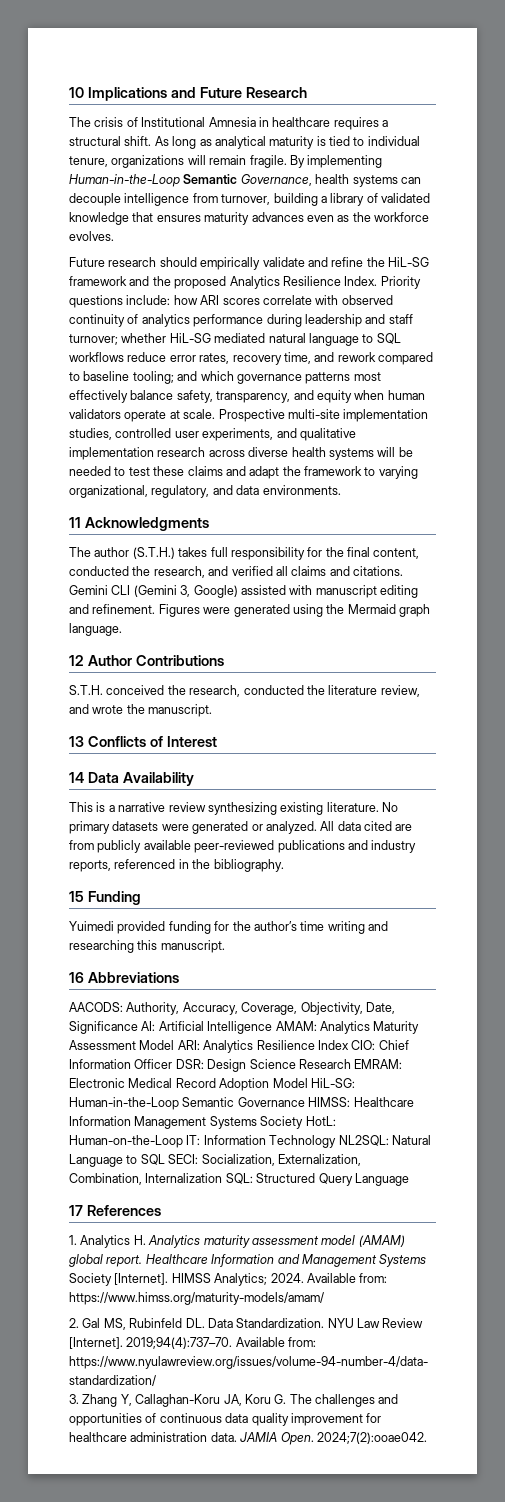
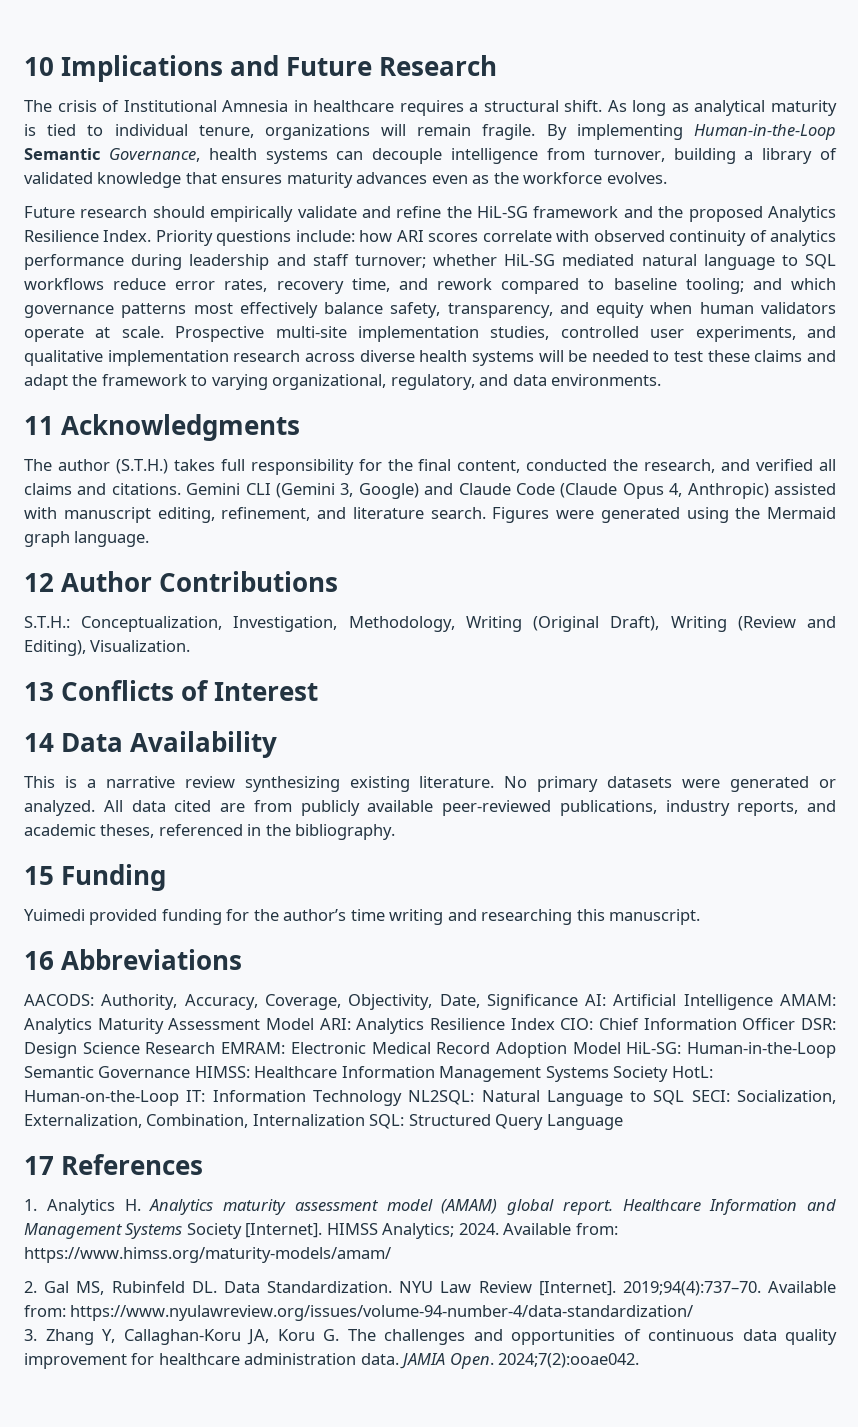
[240,585,418,598] [69,604,156,614] assisted with manuscript editing and refinement. -> [424,483,836,499] [24,507,486,523] and Claude Code (Claude Opus 4, Anthropic) assisted with manuscript editing, refinement, and literature search.
[69,685,420,697] [69,704,213,717] S.T.H. conceived the research, conducted the literature review, and wrote the manuscript. -> [24,616,836,632] [24,640,191,656] S.T.H.: Conceptualization, Investigation, Methodology, Writing (Original Draft), Writing (Review and Editing), Visualization.
[277,840,417,853] [69,860,111,872] publications and industry reports, -> [559,800,836,816] [24,824,155,838] publications, industry reports, and academic theses,

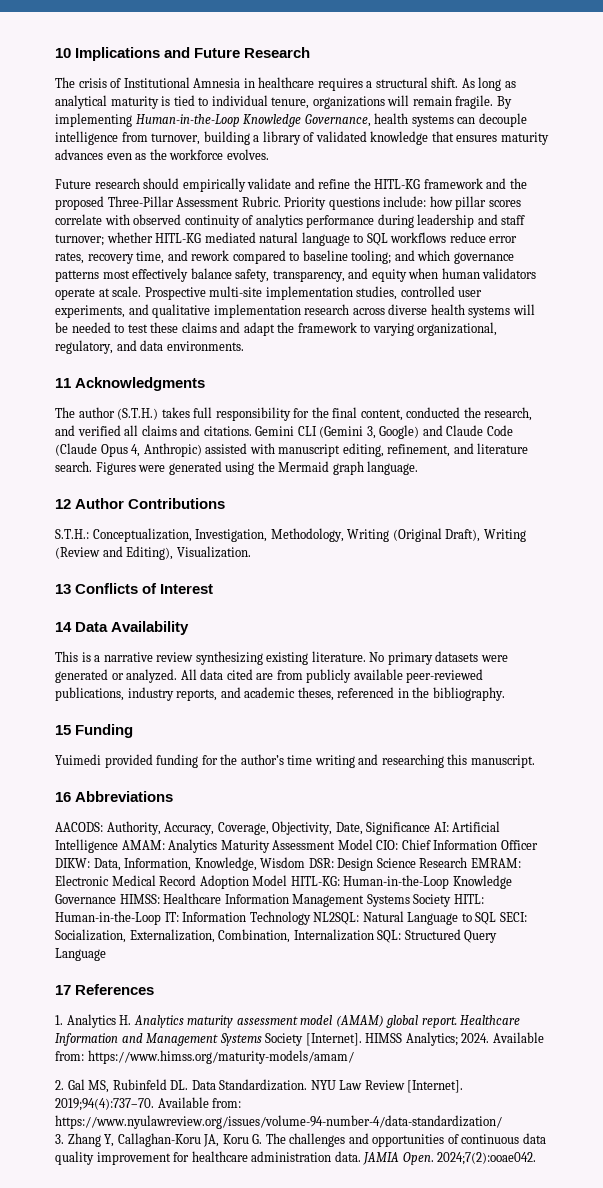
[24,148,100,160] Semantic -> [243,114,302,127] Knowledge
[477,206,529,218] HiL-SG -> [374,179,421,189] HITL-KG
[768,206,837,222] [24,230,152,242] Analytics Resilience Index. -> [107,196,281,207] Three-Pillar Assessment Rubric.
[396,230,424,242] ARI -> [455,196,487,210] pillar
[504,254,556,266] HiL-SG -> [155,233,202,243] HITL-KG
[319,1018,796,1034] ARI: Analytics Resilience Index CIO: Chief Information Officer -> [376,839,538,850] [55,857,306,871] CIO: Chief Information Officer DIKW: Data, Information, Knowledge, Wisdom
[626,1042,837,1058] [24,1066,94,1078] HiL-SG: Human-in-the-Loop Semantic -> [290,875,512,889] HITL-KG: Human-in-the-Loop Knowledge
[671,1066,713,1078] [24,1090,179,1106] HotL: Human-on-the-Loop -> [453,894,484,904] [55,911,161,925] HITL: Human-in-the-Loop

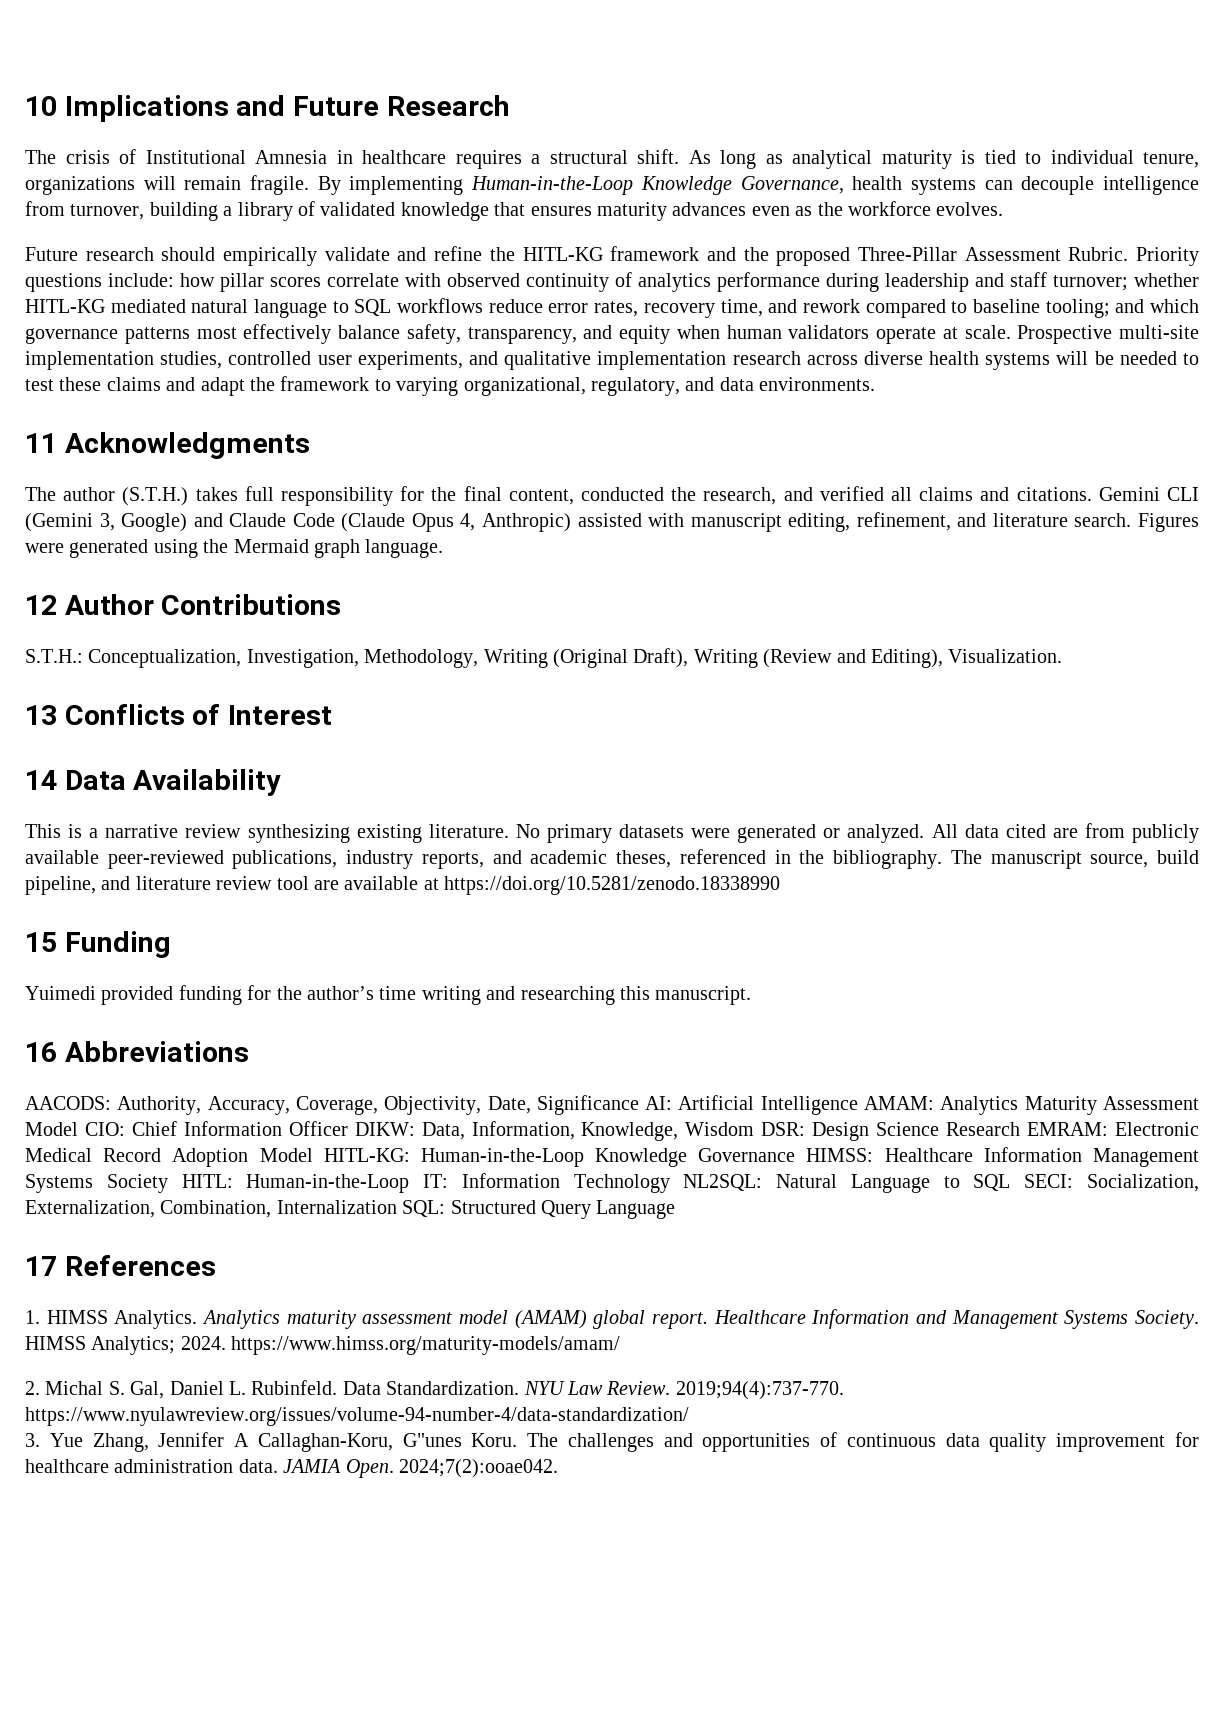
(505, 694) none -> [950,850,1200,869] [25,876,781,895] The manuscript source, build pipeline, and literature review tool are available at https://doi.org/10.5281/zenodo.18338990
[66,1014,132,1028] Analytics H. -> [46,1310,198,1329] HIMSS Analytics.
[265,1033,362,1046] Society [Internet]. -> [1135,1310,1199,1329] Society.
[492,1032,544,1043] [55,1051,84,1061] Available from: -> (226, 1343) none
[67,1079,464,1093] [55,1097,242,1111] [55,1115,502,1129] [55,1133,263,1147] Gal MS, Rubinfeld DL. Data Standardization. NYU Law Review [Internet]. 2019;94(4):737–70. Available from: https://www.nyulawreview.org/issues/volume-94-number-4/data-standardization/ // 3. Zhang Y, Callaghan-Koru JA, Koru G. -> [45,1380,844,1400] [25,1407,689,1426] [25,1432,518,1452] Michal S. Gal, Daniel L. Rubinfeld. Data Standardization. NYU Law Review. 2019;94(4):737-770. https://www.nyulawreview.org/issues/volume-94-number-4/data-standardization/ // 3. Yue Zhang, Jennifer A Callaghan-Koru, G"unes Koru.

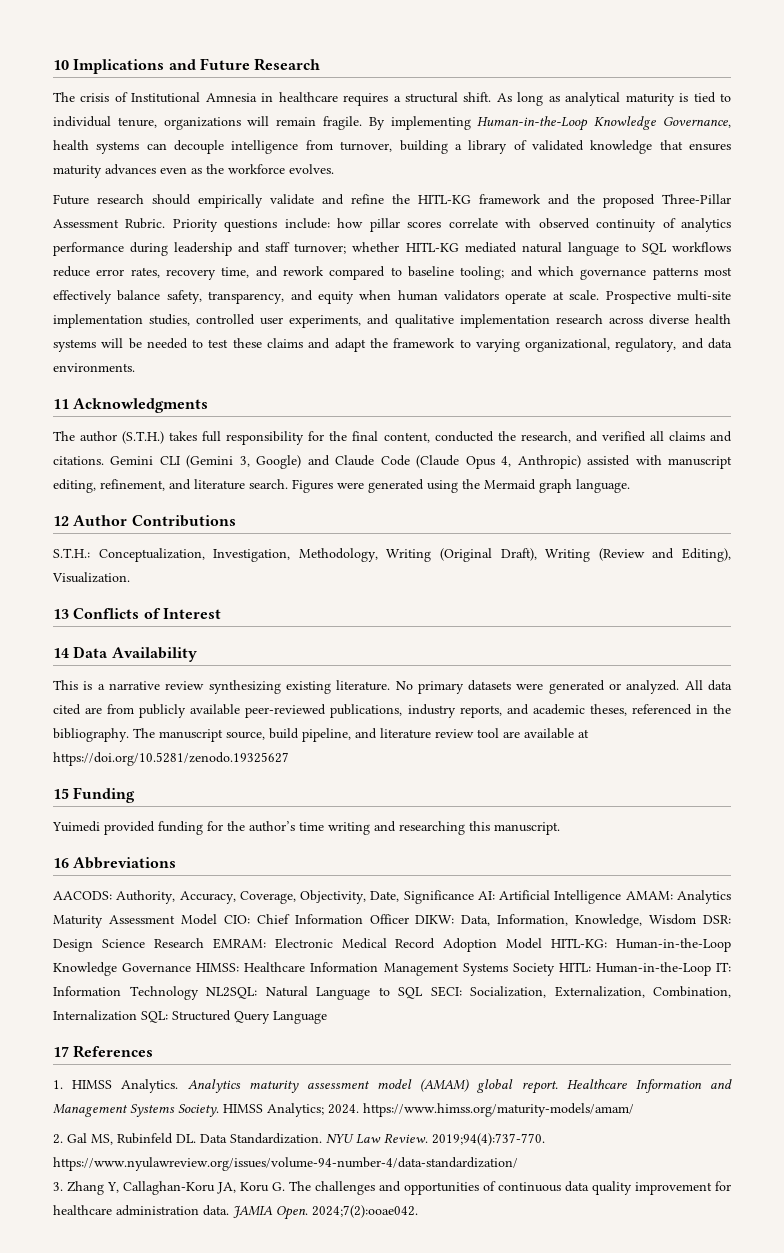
[444,876,781,895] https://doi.org/10.5281/zenodo.18338990 -> [53,752,289,766] https://doi.org/10.5281/zenodo.19325627
[45,1380,338,1399] Michal S. Gal, Daniel L. Rubinfeld. -> [67,1133,196,1145] Gal MS, Rubinfeld DL.
[49,1432,518,1452] Yue Zhang, Jennifer A Callaghan-Koru, G"unes Koru. -> [67,1181,285,1195] Zhang Y, Callaghan-Koru JA, Koru G.

